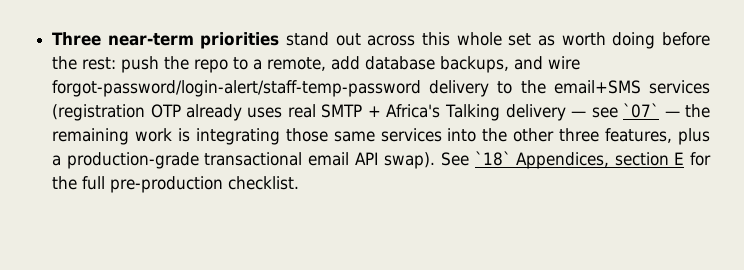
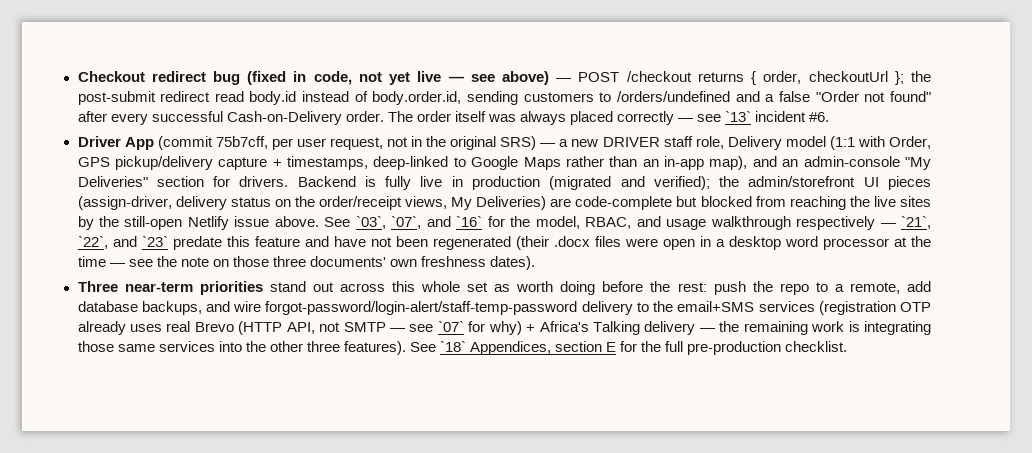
(52, 39) none -> [77,71,932,85] [77,91,931,105] [77,111,830,125] [77,136,932,150] [77,156,931,170] [77,176,931,190] [77,196,932,210] [77,216,932,230] [77,236,931,250] [77,256,536,270] Checkout redirect bug (fixed in code, not yet live — see above) — POST /checkout returns { order, checkoutUrl }; the post-submit redirect read body.id instead of body.order.id, sending customers to /orders/undefined and a false "Order not found" after every successful Cash-on-Delivery order. The order itself was always placed correctly — see `13` incident #6. // Driver App (commit 75b7cff, per user request, not in the original SRS) — a new DRIVER staff role, Delivery model (1:1 with Order, GPS pickup/delivery capture + timestamps, deep-linked to Google Maps rather than an in-app map), and an admin-console "My Deliveries" section for drivers. Backend is fully live in production (migrated and verified); the admin/storefront UI pieces (assign-driver, delivery status on the order/receipt views, My Deliveries) are code-complete but blocked from reaching the live sites by the still-open Netlify issue above. See `03`, `07`, and `16` for the model, RBAC, and usage walkthrough respectively — `21`, `22`, and `23` predate this feature and have not been regenerated (their .docx files were open in a desktop word processor at the time — see the note on those three documents' own freshness dates). //
[321,104,363,118] SMTP -> [194,321,522,335] Brevo (HTTP API, not SMTP — see `07` for why)
[591,103,680,118] see `07` — -> (715, 330) none
[605,128,711,145] [52,152,436,169] features, plus a production-grade transactional email API swap). -> [343,341,406,355] features).

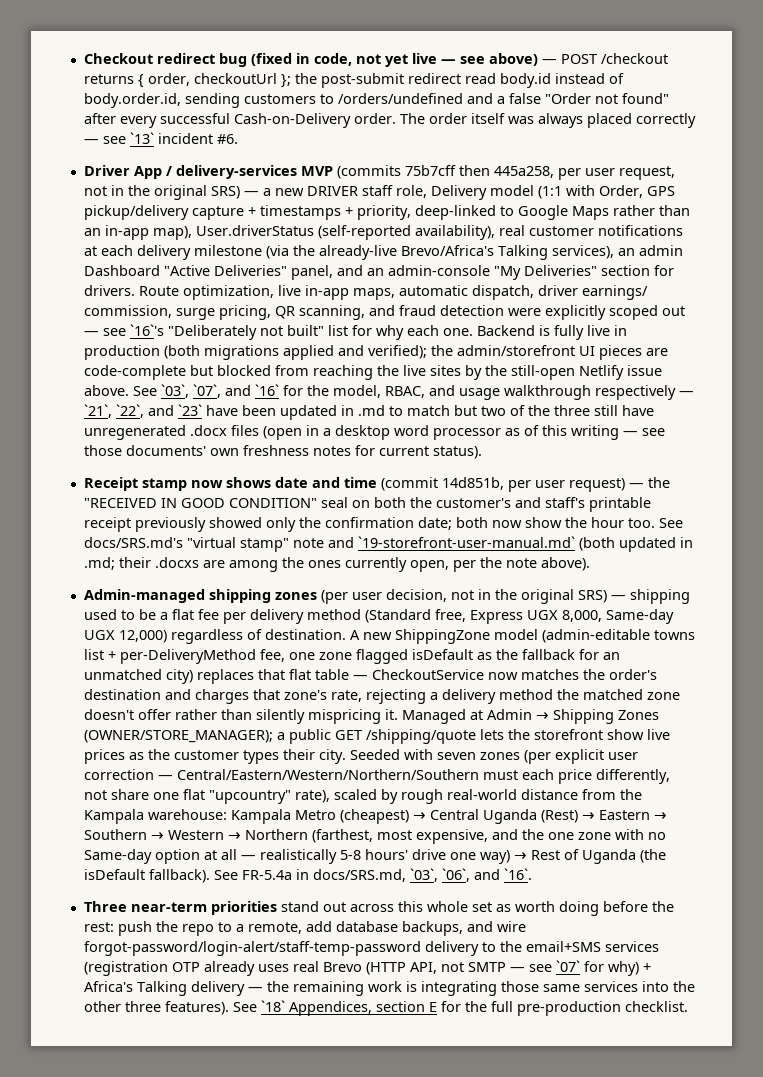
[157,136,268,150] (commit 75b7cff, -> [165,165,554,179] / delivery-services MVP (commits 75b7cff then 445a258,
[287,156,369,170] timestamps, -> [259,205,411,220] timestamps + priority,
(748, 163) none -> [195,225,683,240] [83,245,683,260] [83,265,333,280] User.driverStatus (self-reported availability), real customer notifications at each delivery milestone (via the already-live Brevo/Africa's Talking services), an admin Dashboard "Active Deliveries" panel,
(289, 181) none -> [138,285,648,300] [83,305,685,320] [83,324,473,340] Route optimization, live in-app maps, automatic dispatch, driver earnings/ commission, surge pricing, QR scanning, and fraud detection were explicitly scoped out — see `16`'s "Deliberately not built" list for why each one.
[549,176,612,190] (migrated -> [163,345,334,360] (both migrations applied
[77,196,547,210] (assign-driver, delivery status on the order/receipt views, My Deliveries) -> (642, 352) none
[172,236,695,250] predate this feature and have not been regenerated (their .docx files were open -> [205,405,654,420] [83,425,302,440] have been updated in .md to match but two of the three still have unregenerated .docx files (open
[893,236,931,247] [77,256,536,270] at the time — see the note on those three documents' own freshness dates). -> [504,425,665,440] [83,445,482,459] [83,477,670,492] [83,497,651,512] [83,517,683,532] [83,536,693,552] [83,557,590,572] [83,589,690,604] [83,609,674,624] [83,629,695,644] [83,649,620,664] [83,669,657,684] [83,689,680,704] [83,709,659,724] [83,729,670,744] [83,749,638,764] [83,769,670,784] [83,789,642,804] [83,809,667,824] [83,829,666,844] [83,849,666,864] [83,868,532,883] as of this writing — see those documents' own freshness notes for current status). // Receipt stamp now shows date and time (commit 14d851b, per user request) — the "RECEIVED IN GOOD CONDITION" seal on both the customer's and staff's printable receipt previously showed only the confirmation date; both now show the hour too. See docs/SRS.md's "virtual stamp" note and `19-storefront-user-manual.md` (both updated in .md; their .docxs are among the ones currently open, per the note above). // Admin-managed shipping zones (per user decision, not in the original SRS) — shipping used to be a flat fee per delivery method (Standard free, Express UGX 8,000, Same-day UGX 12,000) regardless of destination. A new ShippingZone model (admin-editable towns list + per-DeliveryMethod fee, one zone flagged isDefault as the fallback for an unmatched city) replaces that flat table — CheckoutService now matches the order's destination and charges that zone's rate, rejecting a delivery method the matched zone doesn't offer rather than silently mispricing it. Managed at Admin → Shipping Zones (OWNER/STORE_MANAGER); a public GET /shipping/quote lets the storefront show live prices as the customer types their city. Seeded with seven zones (per explicit user correction — Central/Eastern/Western/Northern/Southern must each price differently, not share one flat "upcountry" rate), scaled by rough real-world distance from the Kampala warehouse: Kampala Metro (cheapest) → Central Uganda (Rest) → Eastern → Southern → Western → Northern (farthest, most expensive, and the one zone with no Same-day option at all — realistically 5-8 hours' drive one way) → Rest of Uganda (the isDefault fallback). See FR-5.4a in docs/SRS.md, `03`, `06`, and `16`.

